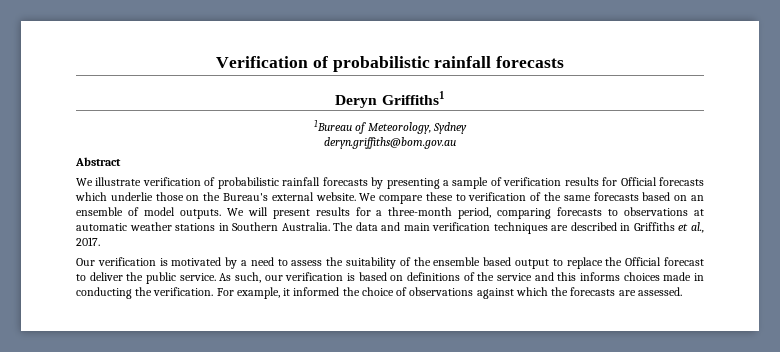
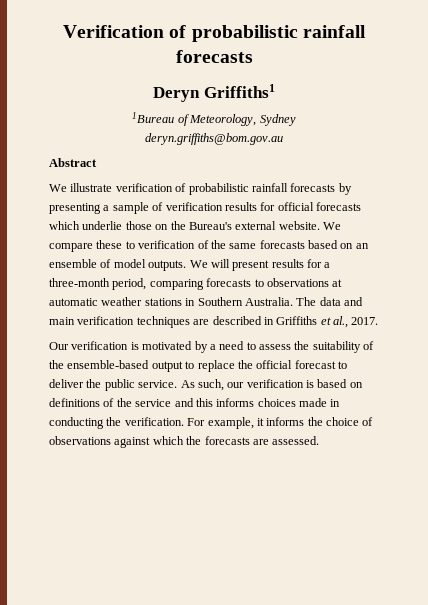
[620,177,657,186] Official -> [277,202,314,211] official
[433,257,512,266] ensemble based -> [67,360,150,369] ensemble-based
[625,257,662,266] Official -> [256,360,293,369] official
[293,287,340,296] informed -> [266,417,305,426] informs

